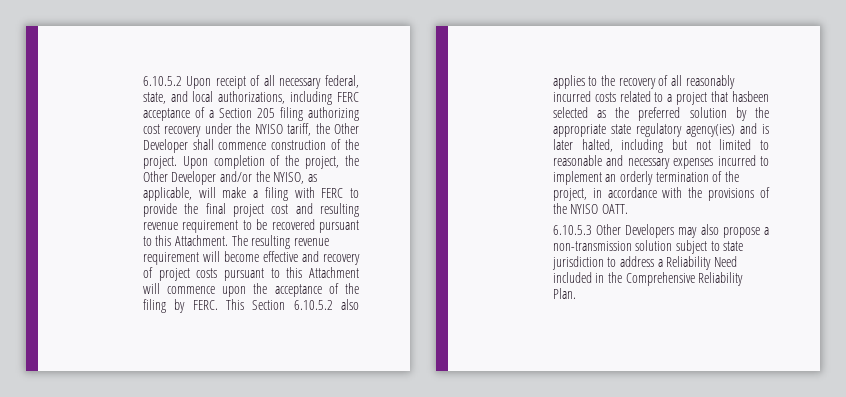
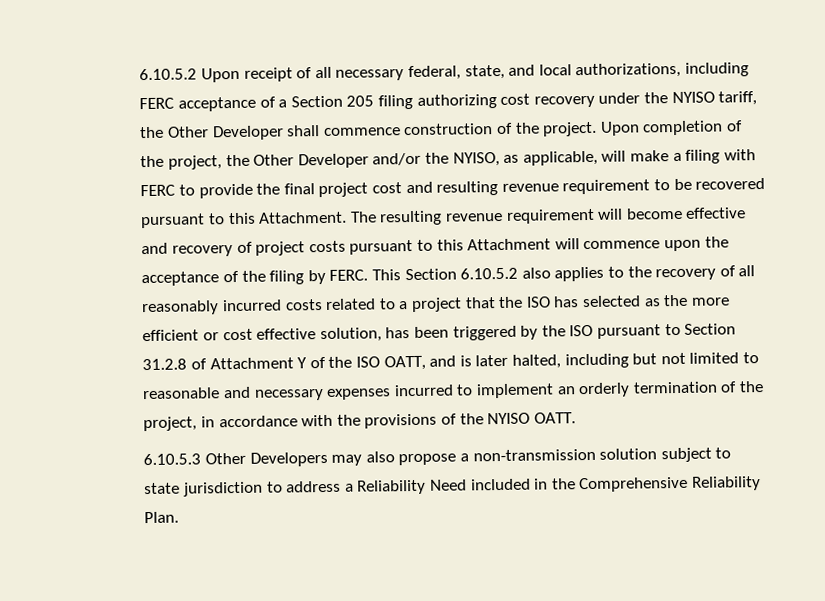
[732,91,769,102] [552,107,769,121] [552,123,735,137] hasbeen selected as the preferred solution by the appropriate state regulatory agency(ies) -> [498,294,730,309] [142,323,737,343] [142,355,426,371] the ISO has selected as the more efficient or cost effective solution, has been triggered by the ISO pursuant to Section 31.2.8 of Attachment Y of the ISO OATT,

